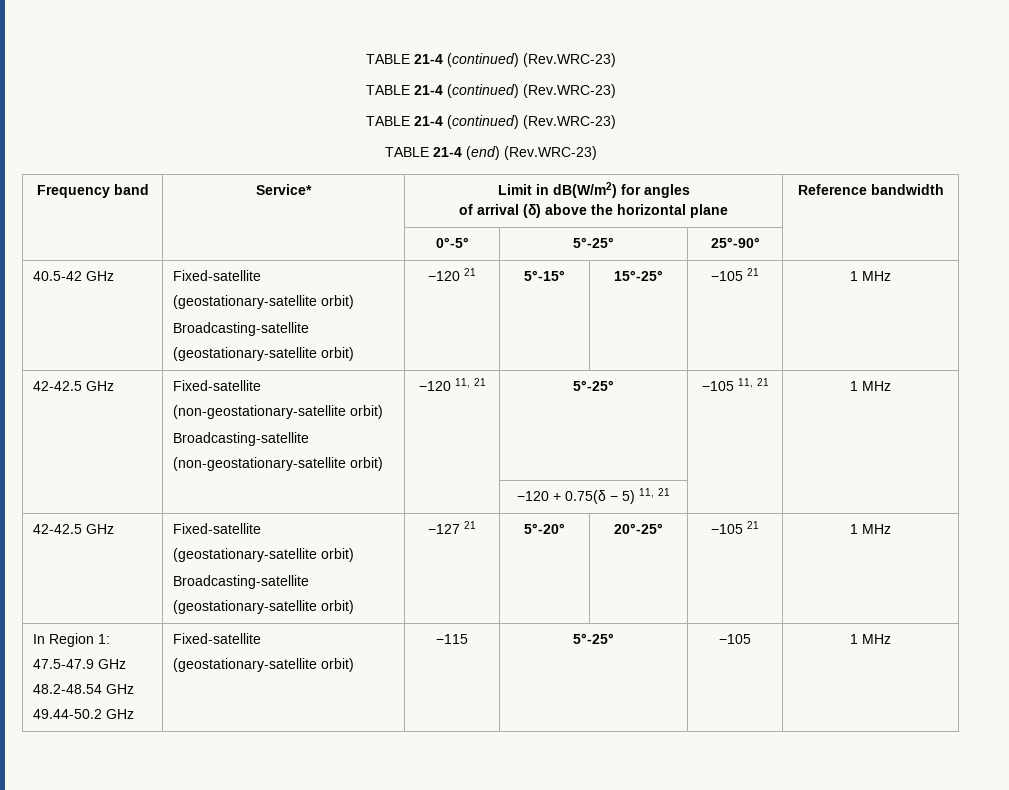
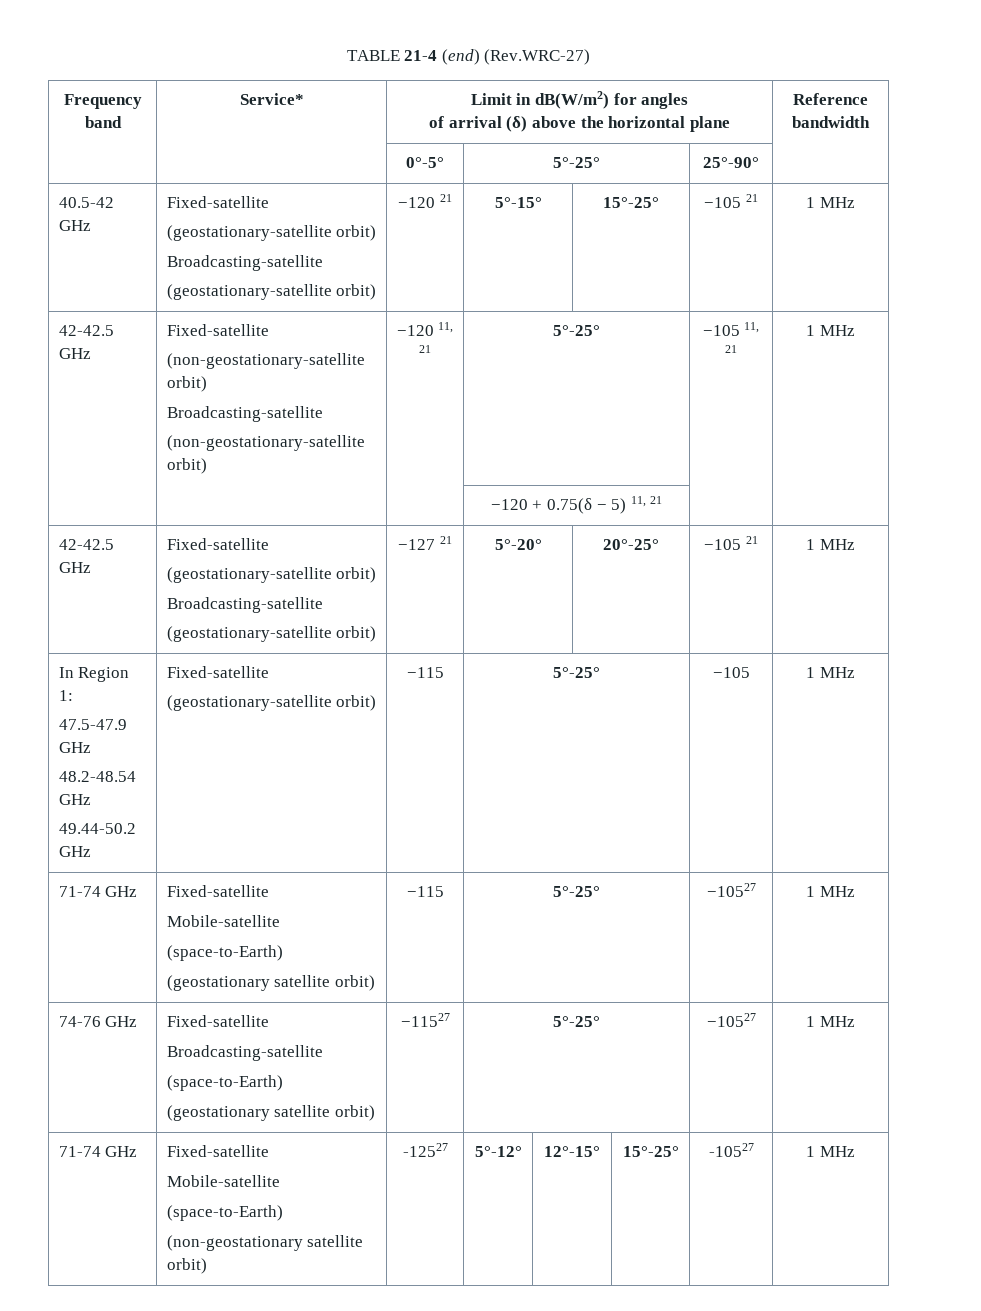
[365,53,616,67] [365,84,616,98] [365,115,616,129] [384,146,597,160] TABLE 21-4 (continued) (Rev.WRC-23) // TABLE 21-4 (continued) (Rev.WRC-23) // TABLE 21-4 (continued) (Rev.WRC-23) // TABLE 21-4 (end) (Rev.WRC-23) -> [346,49,591,65] TABLE 21-4 (end) (Rev.WRC-27)
(891, 639) none -> [58,886,138,897] [166,885,269,897] [166,915,280,927] [166,945,283,961] [166,975,375,991] [406,886,444,897] [553,886,600,897] [706,883,756,897] [806,886,855,897] [58,1016,138,1027] [166,1015,269,1027] [166,1045,323,1061] [166,1075,283,1091] [166,1105,375,1121] [400,1013,450,1027] [553,1016,600,1027] [706,1013,756,1027] [806,1016,855,1027] [58,1146,138,1157] [166,1145,269,1157] [166,1175,280,1187] [166,1205,283,1221] [166,1235,364,1251] [166,1258,207,1274] [402,1143,448,1157] [474,1146,522,1157] [544,1146,600,1157] [622,1146,679,1157] [708,1143,754,1157] [806,1146,855,1157] // 71-74 GHz | Fixed-satellite // Mobile-satellite // (space-to-Earth) // (geostationary satellite orbit) | −115 | 5°-25° | −10527 | 1 MHz // 74-76 GHz | Fixed-satellite // Broadcasting-satellite // (space-to-Earth) // (geostationary satellite orbit) | −11527 | 5°-25° | −10527 | 1 MHz // 71-74 GHz | Fixed-satellite // Mobile-satellite // (space-to-Earth) // (non-geostationary satellite orbit) | -12527 | 5°-12° | 12°-15° | 15°-25° | -10527 | 1 MHz

